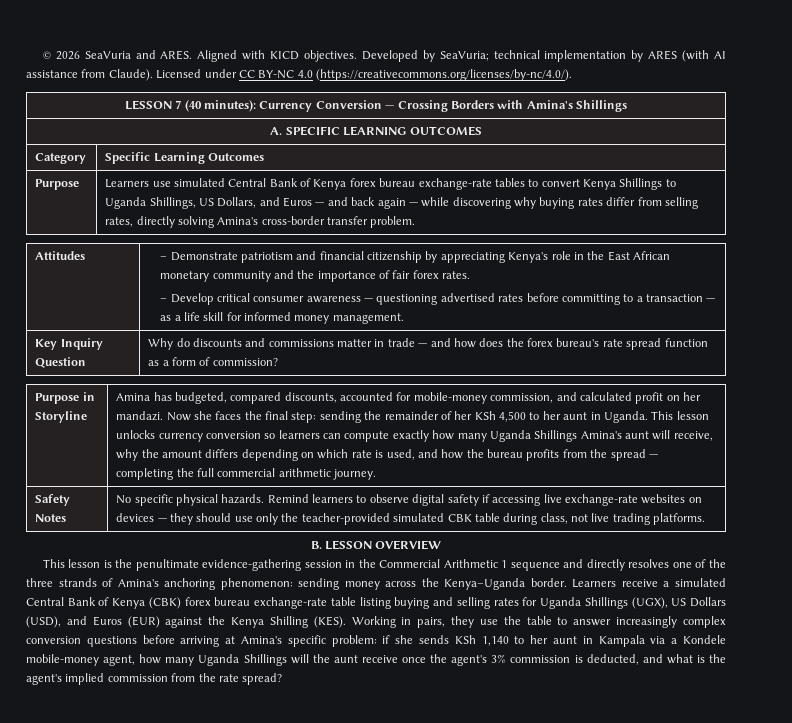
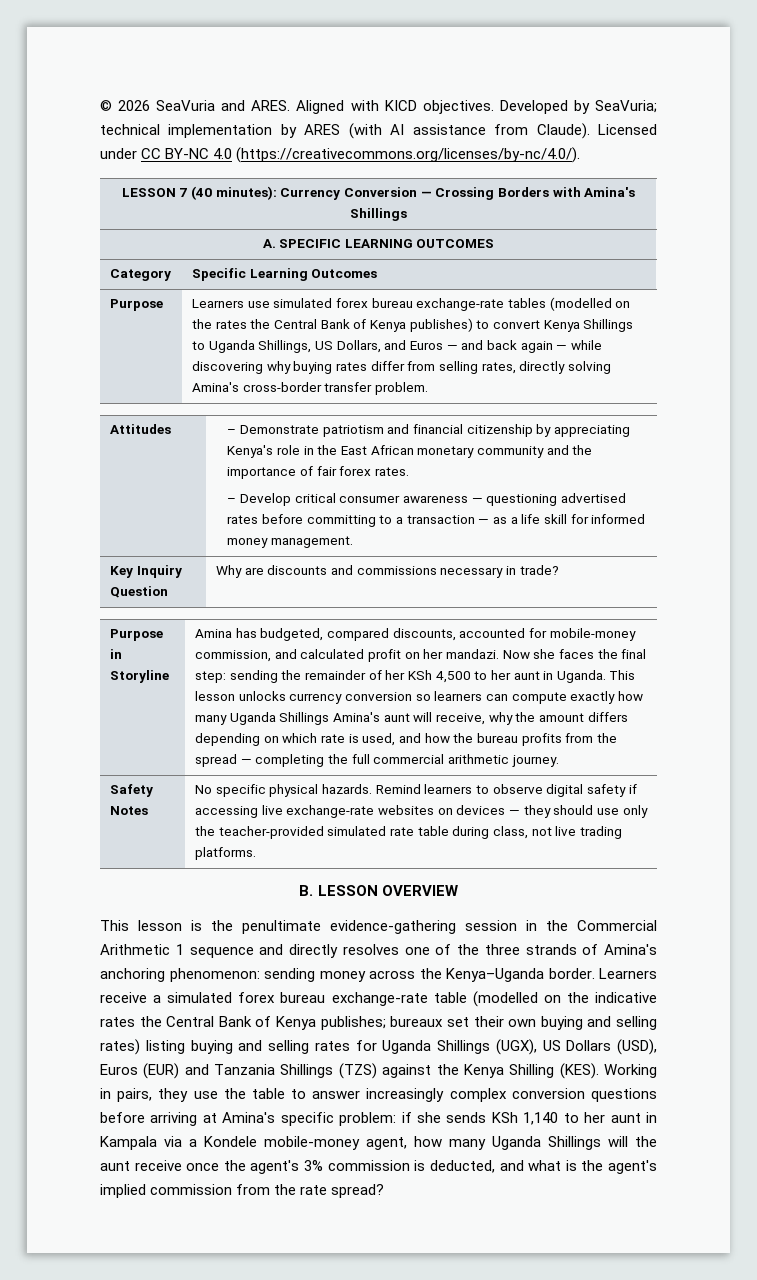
[228,178,525,190] Central Bank of Kenya forex bureau exchange-rate tables -> [336,297,631,311] [192,318,473,332] forex bureau exchange-rate tables (modelled on the rates the Central Bank of Kenya publishes)
[176,338,190,347] do -> [244,567,264,575] are
[337,338,708,350] [148,357,278,366] matter in trade — and how does the forex bureau's rate spread function as a form of commission? -> [440,565,559,578] necessary in trade?
[447,514,472,522] CBK -> [390,827,415,836] rate
[26,597,356,609] Central Bank of Kenya (CBK) forex bureau exchange-rate table -> [238,991,658,1007] [100,1016,658,1030] [100,1039,140,1055] forex bureau exchange-rate table (modelled on the indicative rates the Central Bank of Kenya publishes; bureaux set their own buying and selling rates)
[66,616,87,625] and -> (657, 1047) none
(160, 622) none -> [184,1063,377,1079] and Tanzania Shillings (TZS)

